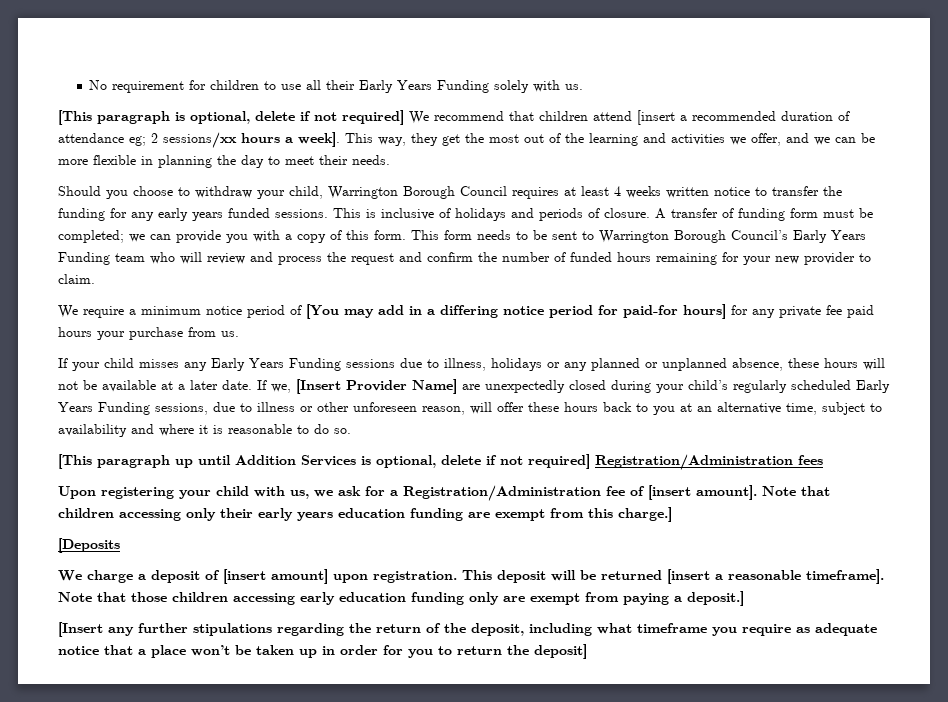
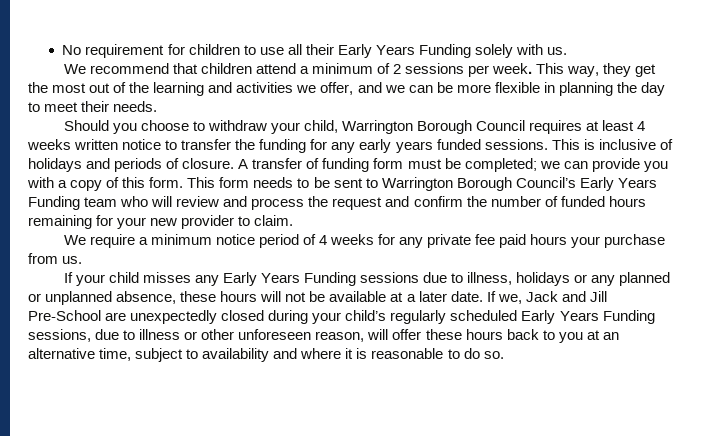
[58,110,404,125] [This paragraph is optional, delete if not required] -> (568, 51) none
[637,110,850,125] [58,132,340,148] [insert a recommended duration of attendance eg; 2 sessions/xx hours a week]. -> [299,63,533,77] a minimum of 2 sessions per week.
[306,304,726,319] [You may add in a differing notice period for paid-for hours] -> [318,234,374,245] 4 weeks
[296,379,457,394] [Insert Provider Name] -> [525,291,607,302] [28,310,101,321] Jack and Jill Pre-School
[58,454,823,470] [58,485,830,501] [58,507,672,522] [58,538,120,553] [58,569,884,584] [58,591,744,606] [58,622,877,637] [58,644,587,659] // [This paragraph up until Addition Services is optional, delete if not required] Registration/Administration fees // Upon registering your child with us, we ask for a Registration/Administration fee of [insert amount]. Note that children accessing only their early years education funding are exempt from this charge.] // [Deposits // We charge a deposit of [insert amount] upon registration. This deposit will be returned [insert a reasonable timeframe]. Note that those children accessing early education funding only are exempt from paying a deposit.] // [Insert any further stipulations regarding the return of the deposit, including what timeframe you require as adequate notice that a place won’t be taken up in order for you to return the deposit] -> (504, 355) none

